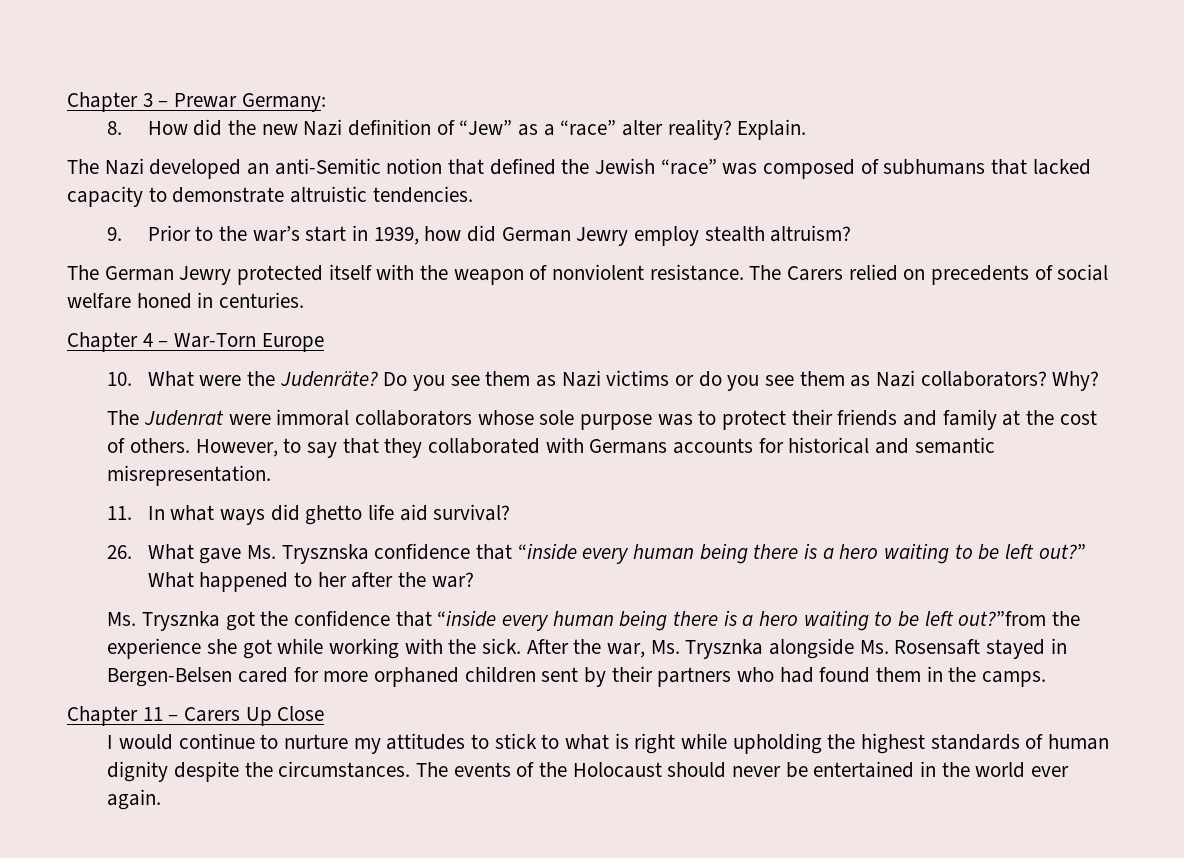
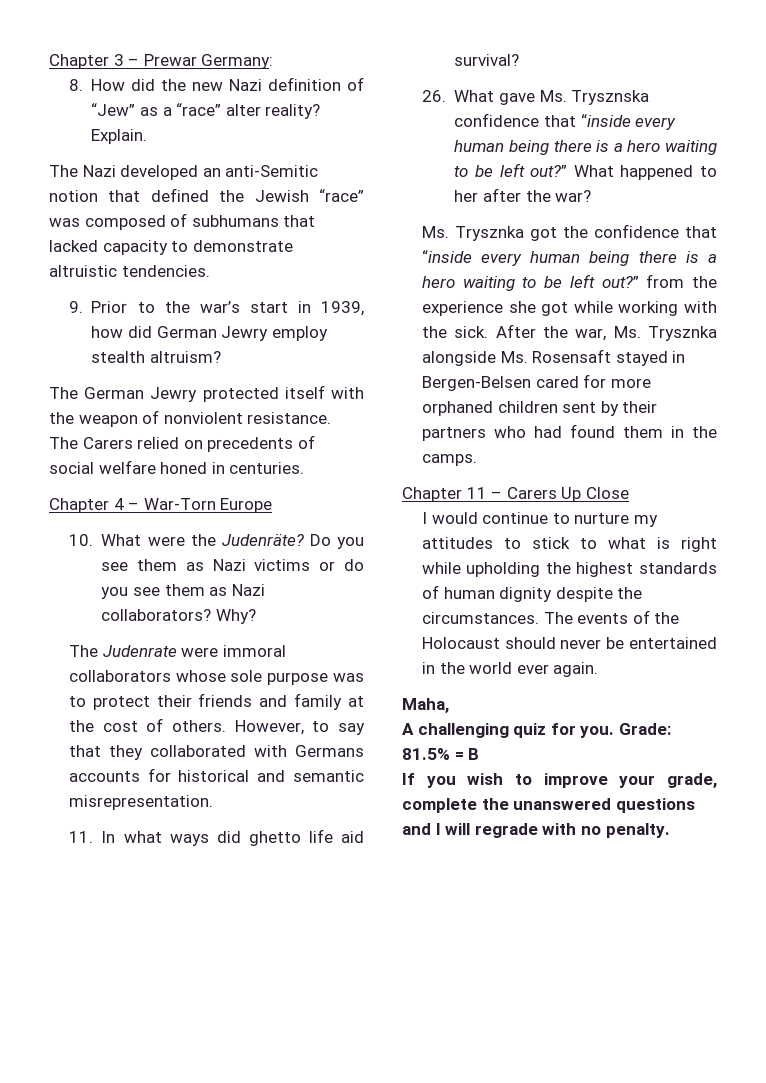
[143,410,224,426] Judenrat -> [102,645,177,657] Judenrate
[958,611,1047,626] out?”from -> [601,274,685,288] out?” from
(162, 799) none -> [402,698,449,713] [402,723,671,738] [402,748,480,760] [402,773,717,788] [402,798,695,813] [402,823,670,838] // Maha, // A challenging quiz for you. Grade: 81.5% = B // If you wish to improve your grade, complete the unanswered questions and I will regrade with no penalty.

